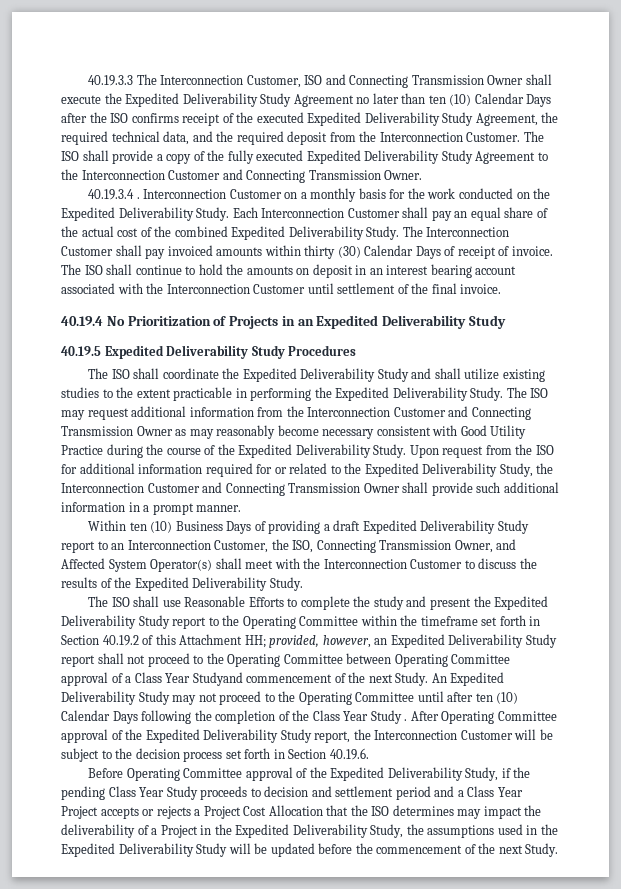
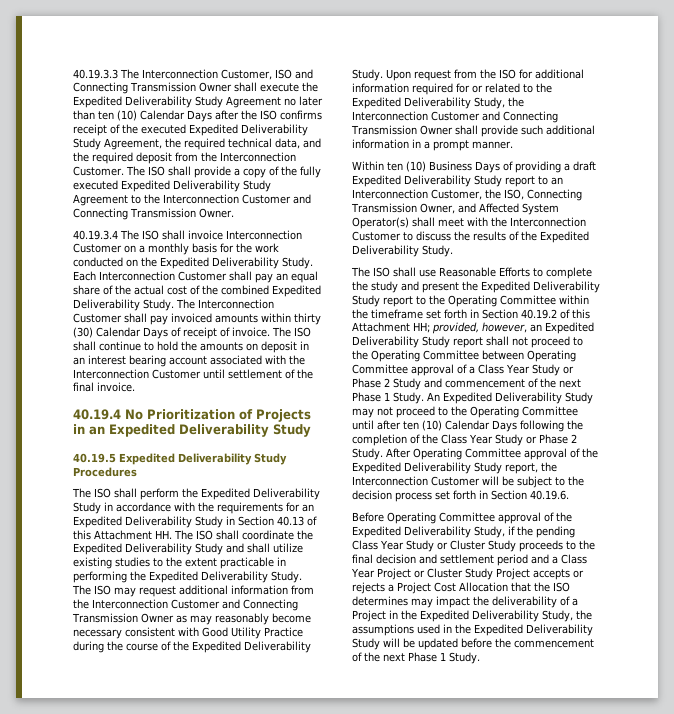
[136,197,140,199] . -> [120,230,223,240] The ISO shall invoice
(160, 373) none -> [140,488,320,500] [73,502,314,514] [73,516,317,528] [73,530,239,540] perform the Expedited Deliverability Study in accordance with the requirements for an Expedited Deliverability Study in Section 40.13 of this Attachment HH. The ISO shall
[192,672,393,686] Studyand commencement of the next -> [531,364,574,376] [352,378,581,390] [352,392,390,402] Study or Phase 2 Study and commencement of the next Phase 1
[404,719,408,721] . -> [525,434,577,444] [352,448,383,460] or Phase 2 Study.
[200,786,261,800] proceeds to -> [436,540,595,552] [352,554,373,564] or Cluster Study proceeds to the final
(98, 812) none -> [413,568,530,580] or Cluster Study Project
(523, 849) none -> [408,652,446,662] Phase 1

